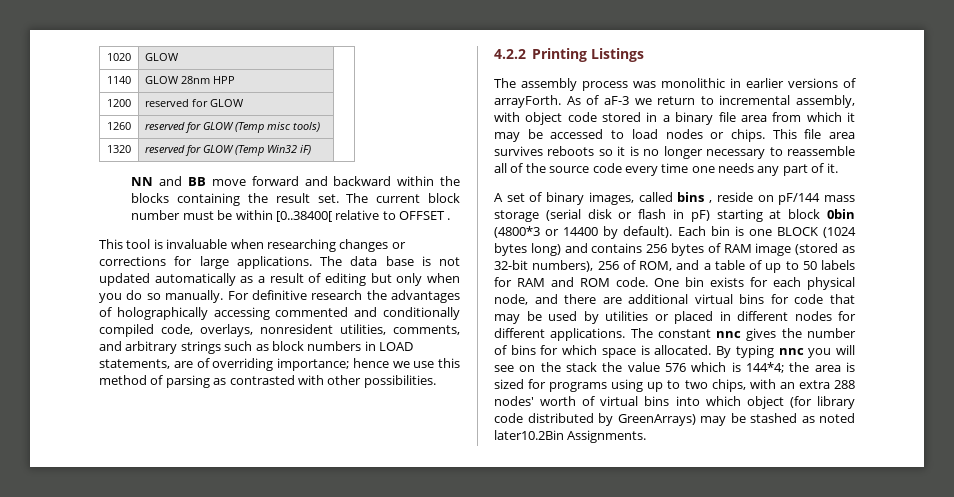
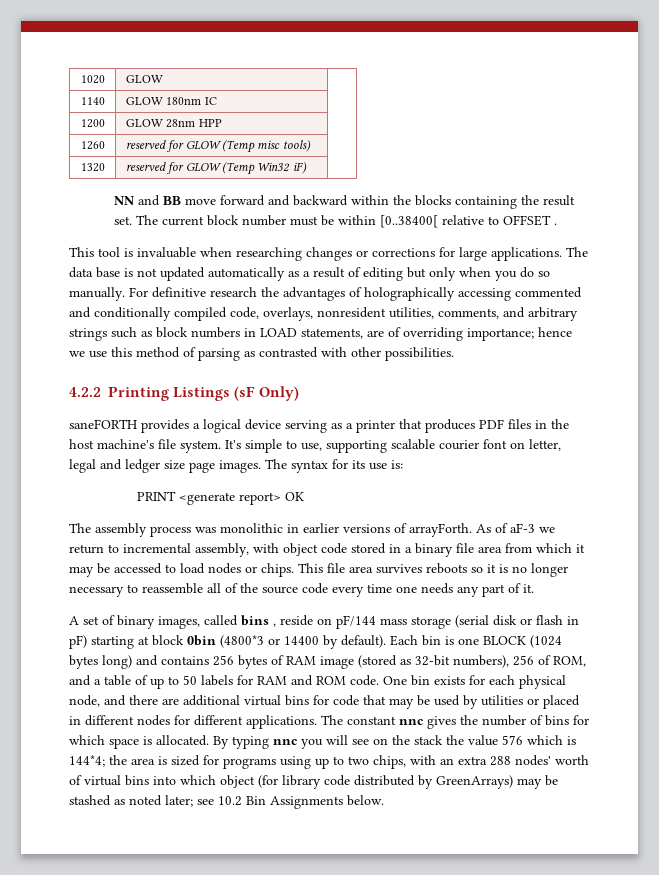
[181,76,236,84] 28nm HPP -> [166,97,217,105] 180nm IC
[145,99,245,107] reserved for GLOW -> [125,119,222,128] GLOW 28nm HPP
(645, 55) none -> [234,386,299,401] [69,419,569,433] [69,439,561,453] [69,459,403,473] [137,491,305,505] (sF Only) // saneFORTH provides a logical device serving as a printer that produces PDF files in the host machine's file system. It's simple to use, supporting scalable courier font on letter, legal and ledger size page images. The syntax for its use is: // PRINT <generate report> OK
[494,430,647,443] later10.2Bin Assignments. -> [165,795,384,809] later; see 10.2 Bin Assignments below.

